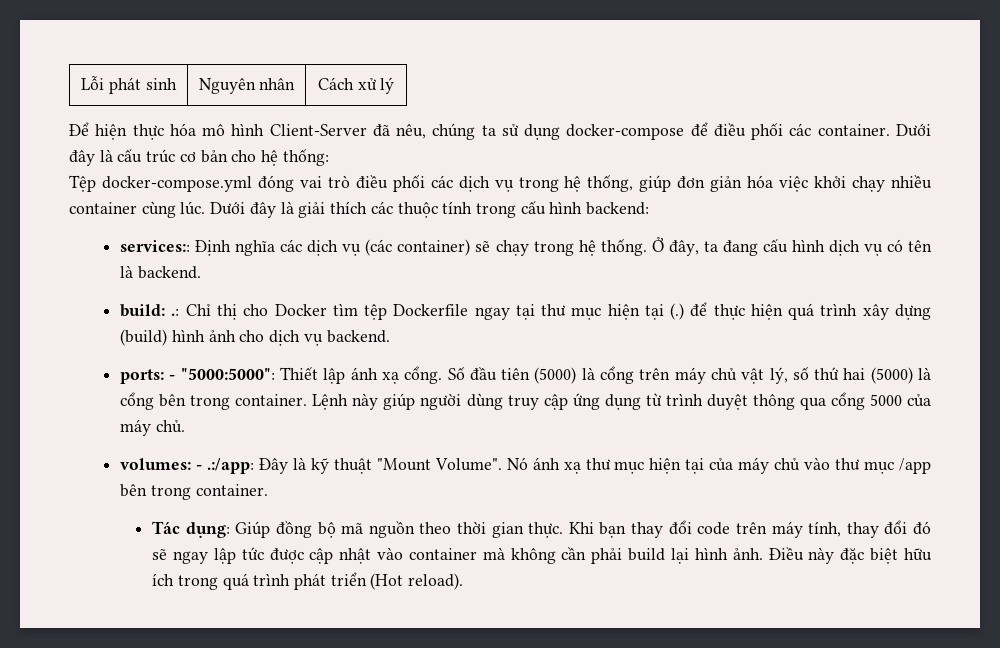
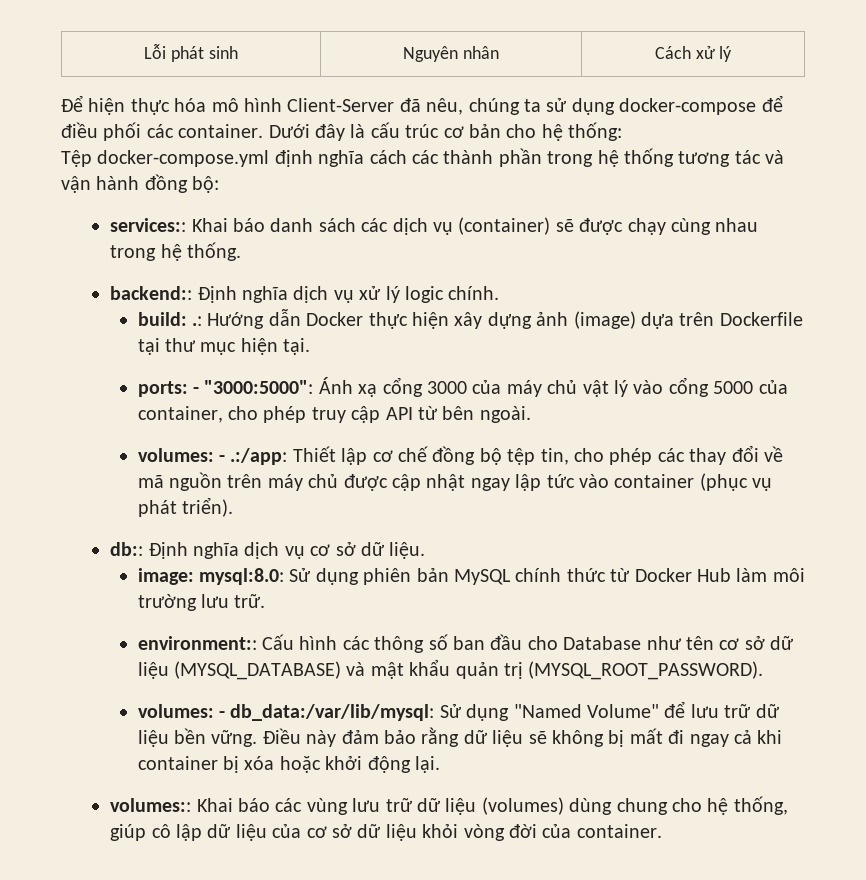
[257,175,933,192] [69,201,650,218] [120,237,932,256] [120,265,201,279] [120,302,931,320] [120,329,390,346] [120,366,932,384] [120,392,932,410] [120,419,185,436] [120,457,932,474] [120,484,268,500] [152,520,931,538] [152,547,932,564] [152,572,464,590] đóng vai trò điều phối các dịch vụ trong hệ thống, giúp đơn giản hóa việc khởi chạy nhiều container cùng lúc. Dưới đây là giải thích các thuộc tính trong cấu hình backend: // services:: Định nghĩa các dịch vụ (các container) sẽ chạy trong hệ thống. Ở đây, ta đang cấu hình dịch vụ có tên là backend. // build: .: Chỉ thị cho Docker tìm tệp Dockerfile ngay tại thư mục hiện tại (.) để thực hiện quá trình xây dựng (build) hình ảnh cho dịch vụ backend. // ports: - "5000:5000": Thiết lập ánh xạ cổng. Số đầu tiên (5000) là cổng trên máy chủ vật lý, số thứ hai (5000) là cổng bên trong container. Lệnh này giúp người dùng truy cập ứng dụng từ trình duyệt thông qua cổng 5000 của máy chủ. // volumes: - .:/app: Đây là kỹ thuật "Mount Volume". Nó ánh xạ thư mục hiện tại của máy chủ vào thư mục /app bên trong container. // Tác dụng: Giúp đồng bộ mã nguồn theo thời gian thực. Khi bạn thay đổi code trên máy tính, thay đổi đó sẽ ngay lập tức được cập nhật vào container mà không cần phải build lại hình ảnh. Điều này đặc biệt hữu ích trong quá trình phát triển (Hot reload). -> [274,148,785,167] [61,174,220,193] [110,217,759,235] [110,242,242,261] [110,286,500,303] [137,309,803,329] [137,338,311,355] [137,377,788,397] [137,406,531,423] [137,445,783,465] [137,472,773,491] [137,497,233,517] [110,542,426,559] [137,568,805,585] [137,594,266,611] [137,634,795,653] [137,659,764,680] [137,701,780,721] [137,727,783,747] [137,756,440,773] [110,796,788,815] [110,824,662,841] định nghĩa cách các thành phần trong hệ thống tương tác và vận hành đồng bộ: // services:: Khai báo danh sách các dịch vụ (container) sẽ được chạy cùng nhau trong hệ thống. // backend:: Định nghĩa dịch vụ xử lý logic chính. // build: .: Hướng dẫn Docker thực hiện xây dựng ảnh (image) dựa trên Dockerfile tại thư mục hiện tại. // ports: - "3000:5000": Ánh xạ cổng 3000 của máy chủ vật lý vào cổng 5000 của container, cho phép truy cập API từ bên ngoài. // volumes: - .:/app: Thiết lập cơ chế đồng bộ tệp tin, cho phép các thay đổi về mã nguồn trên máy chủ được cập nhật ngay lập tức vào container (phục vụ phát triển). // db:: Định nghĩa dịch vụ cơ sở dữ liệu. // image: mysql:8.0: Sử dụng phiên bản MySQL chính thức từ Docker Hub làm môi trường lưu trữ. // environment:: Cấu hình các thông số ban đầu cho Database như tên cơ sở dữ liệu (MYSQL_DATABASE) và mật khẩu quản trị (MYSQL_ROOT_PASSWORD). // volumes: - db_data:/var/lib/mysql: Sử dụng "Named Volume" để lưu trữ dữ liệu bền vững. Điều này đảm bảo rằng dữ liệu sẽ không bị mất đi ngay cả khi container bị xóa hoặc khởi động lại. // volumes:: Khai báo các vùng lưu trữ dữ liệu (volumes) dùng chung cho hệ thống, giúp cô lập dữ liệu của cơ sở dữ liệu khỏi vòng đời của container.

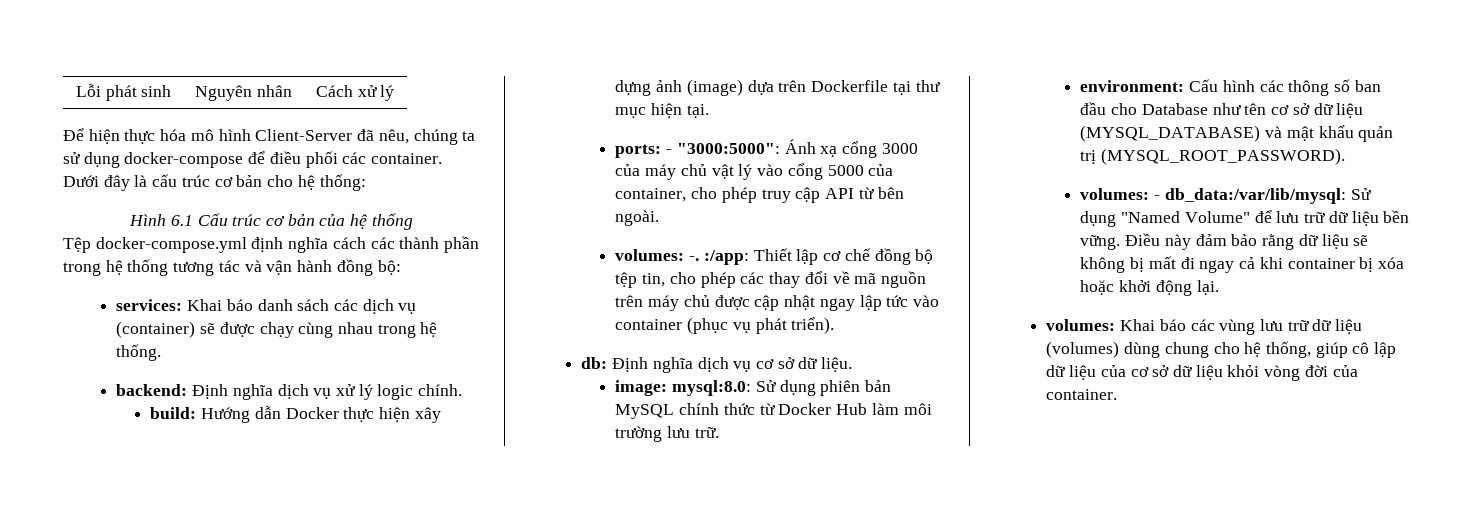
(623, 131) none -> [129,213,413,230] // Hình 6.1 Cấu trúc cơ bản của hệ thống
[110,218,187,232] services:: -> [116,299,183,311] services:
[110,286,193,300] backend:: -> [116,384,188,396] backend:
[191,316,202,326] .: -> (197, 413) none
[218,448,288,465] - .:/app: -> [689,250,749,265] -. :/app:
[110,542,144,556] db:: -> [581,357,608,369] db:
[137,636,257,650] environment:: -> [1080,80,1185,92] environment:
[110,798,192,812] volumes:: -> [1046,319,1116,331] volumes:

